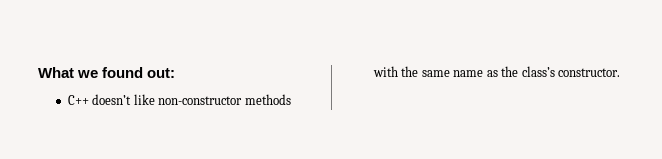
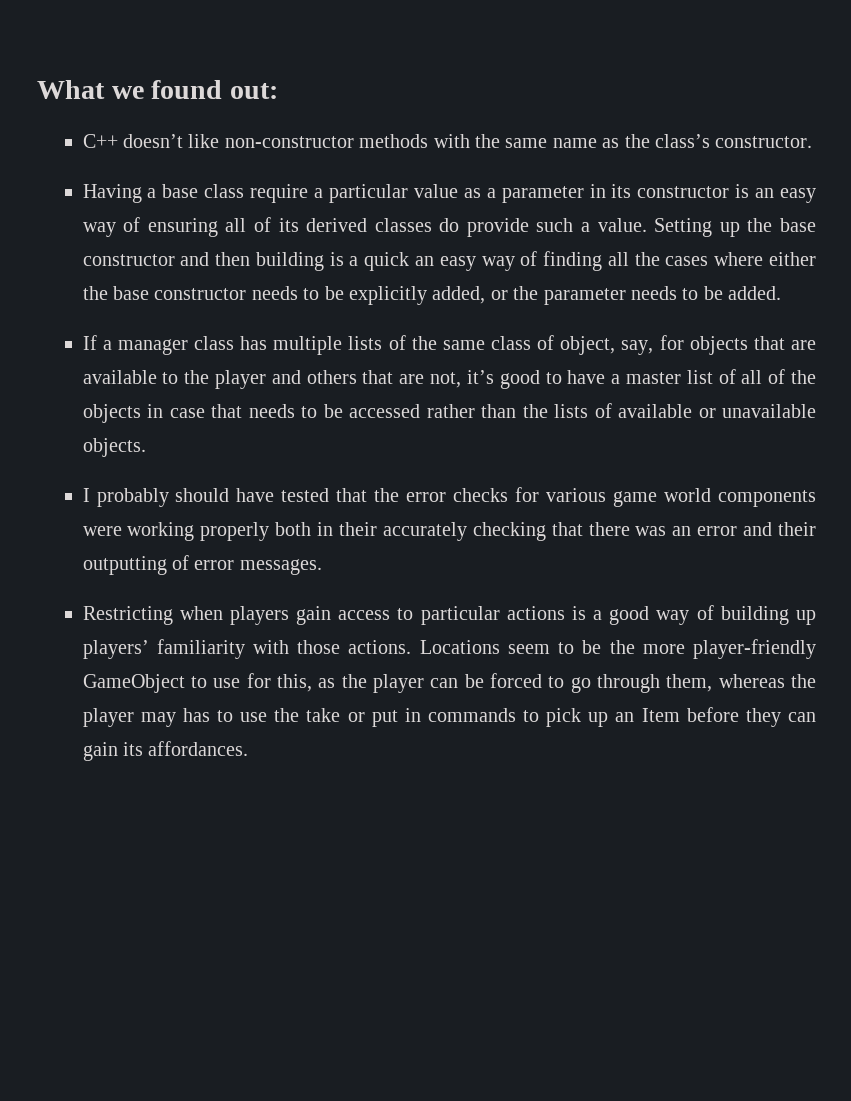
(621, 72) none -> [82,184,817,203] [82,217,817,237] [82,251,817,271] [82,286,782,305] [82,335,817,355] [82,369,817,389] [82,403,816,423] [82,438,146,457] [82,487,816,507] [82,522,816,541] [82,555,322,575] [82,605,816,625] [82,639,816,659] [82,673,817,693] [82,707,817,727] [82,741,249,761] // Having a base class require a particular value as a parameter in its constructor is an easy way of ensuring all of its derived classes do provide such a value. Setting up the base constructor and then building is a quick an easy way of finding all the cases where either the base constructor needs to be explicitly added, or the parameter needs to be added. // If a manager class has multiple lists of the same class of object, say, for objects that are available to the player and others that are not, it’s good to have a master list of all of the objects in case that needs to be accessed rather than the lists of available or unavailable objects. // I probably should have tested that the error checks for various game world components were working properly both in their accurately checking that there was an error and their outputting of error messages. // Restricting when players gain access to particular actions is a good way of building up players’ familiarity with those actions. Locations seem to be the more player-friendly GameObject to use for this, as the player can be forced to go through them, whereas the player may has to use the take or put in commands to pick up an Item before they can gain its affordances.

